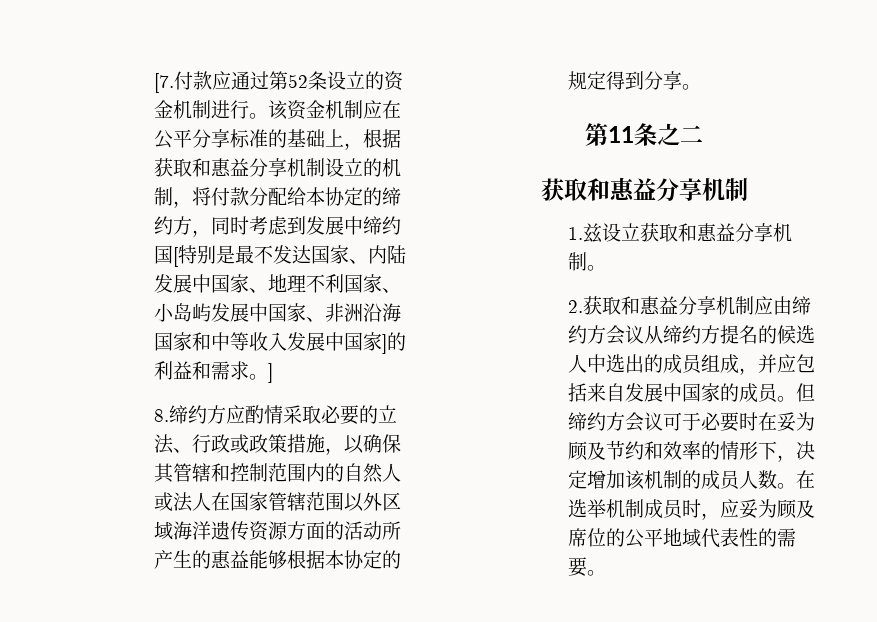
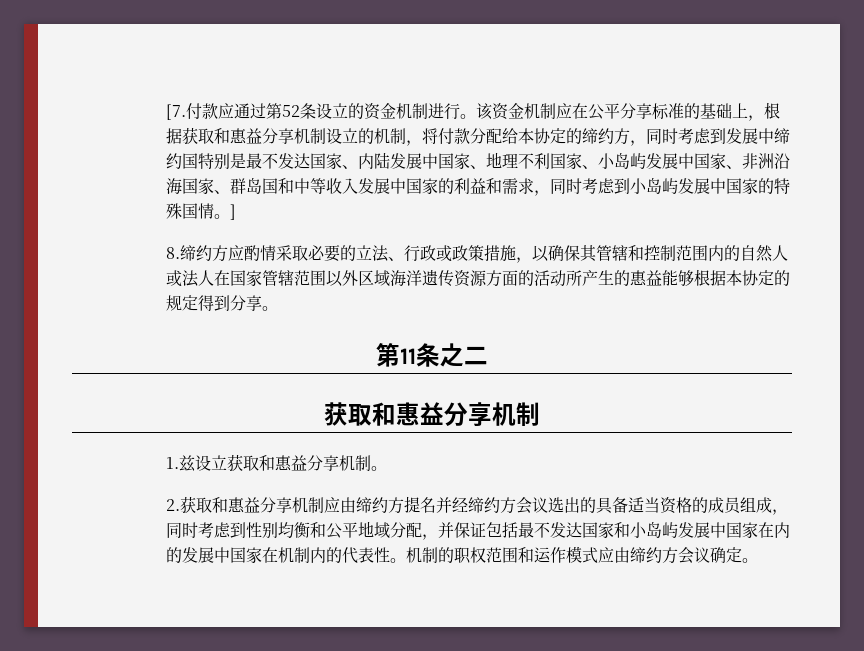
[173,247,179,267] [ -> (198, 161) none
(193, 341) none -> [213,178,278,194] 、群岛国
[382,334,388,354] ] -> (438, 186) none
(250, 370) none -> [533,178,790,196] [165,203,214,219] ，同时考虑到小岛屿发展中国家的特殊国情
[606,325,816,345] [568,354,816,375] [568,383,816,403] [568,412,816,432] [568,440,816,462] [568,470,816,490] [568,499,816,520] [568,528,797,548] [568,557,588,577] 会议从缔约方提名的候选人中选出的成员组成，并应包括来自发展中国家的成员。但缔约方会议可于必要时在妥为顾及节约和效率的情形下，决定增加该机制的成员人数。在选举机制成员时，应妥为顾及席位的公平地域代表性的需要 -> [403,496,788,515] [165,521,790,540] [165,546,742,564] 提名并经缔约方会议选出的具备适当资格的成员组成，同时考虑到性别均衡和公平地域分配，并保证包括最不发达国家和小岛屿发展中国家在内的发展中国家在机制内的代表性。机制的职权范围和运作模式应由缔约方会议确定

